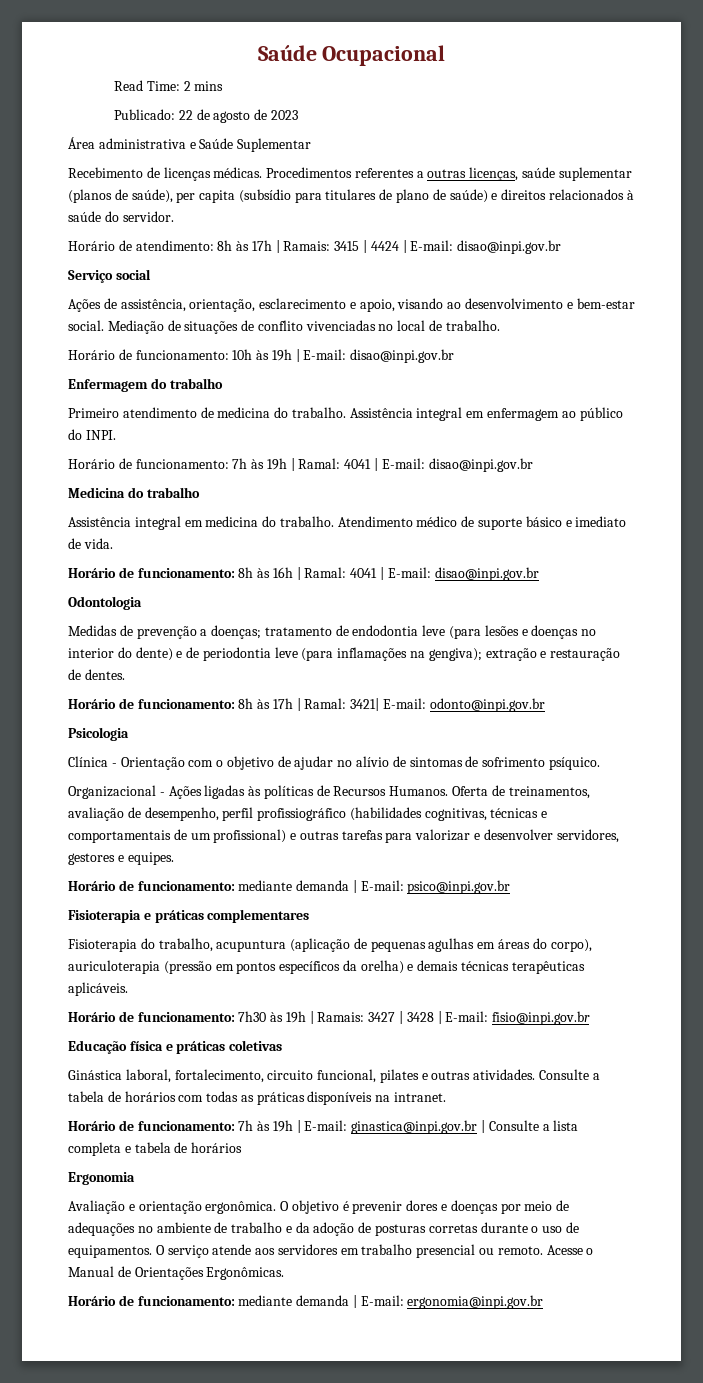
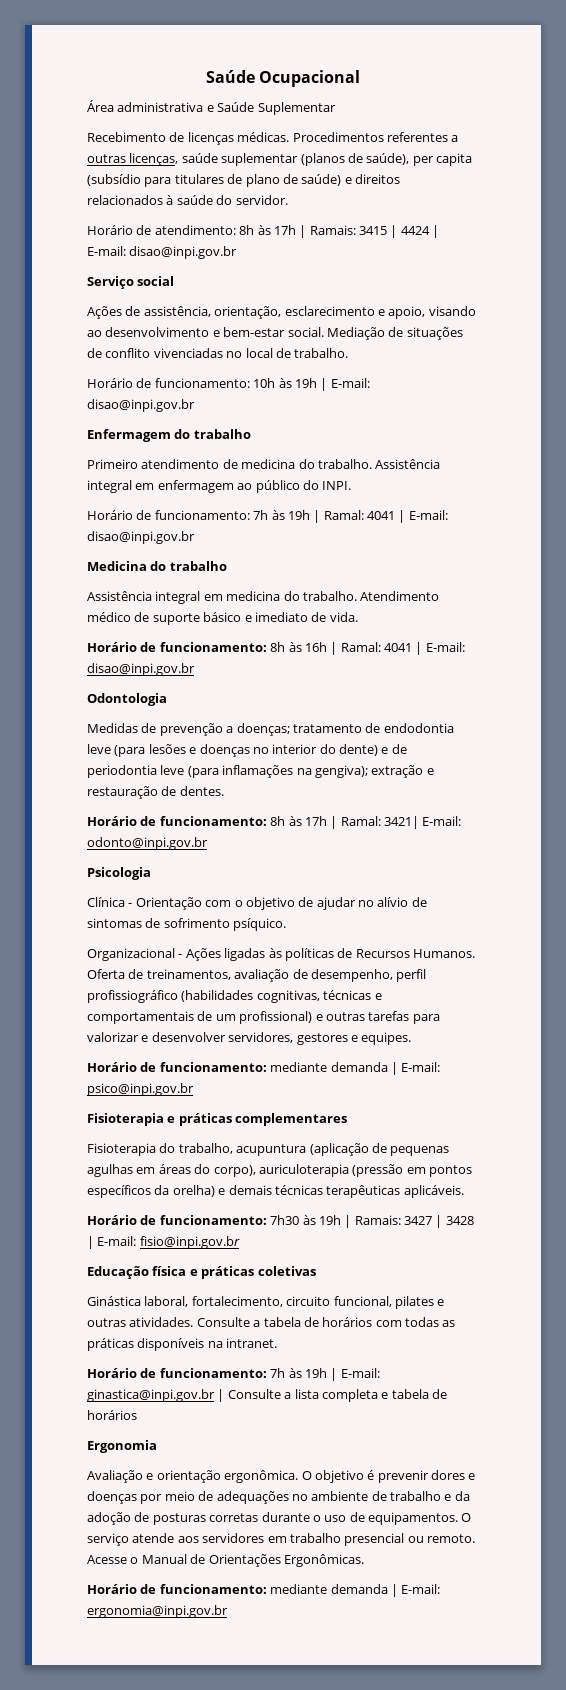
[113,80,224,91] [113,109,298,123] // Read Time: 2 mins // Publicado: 22 de agosto de 2023 -> (361, 78) none

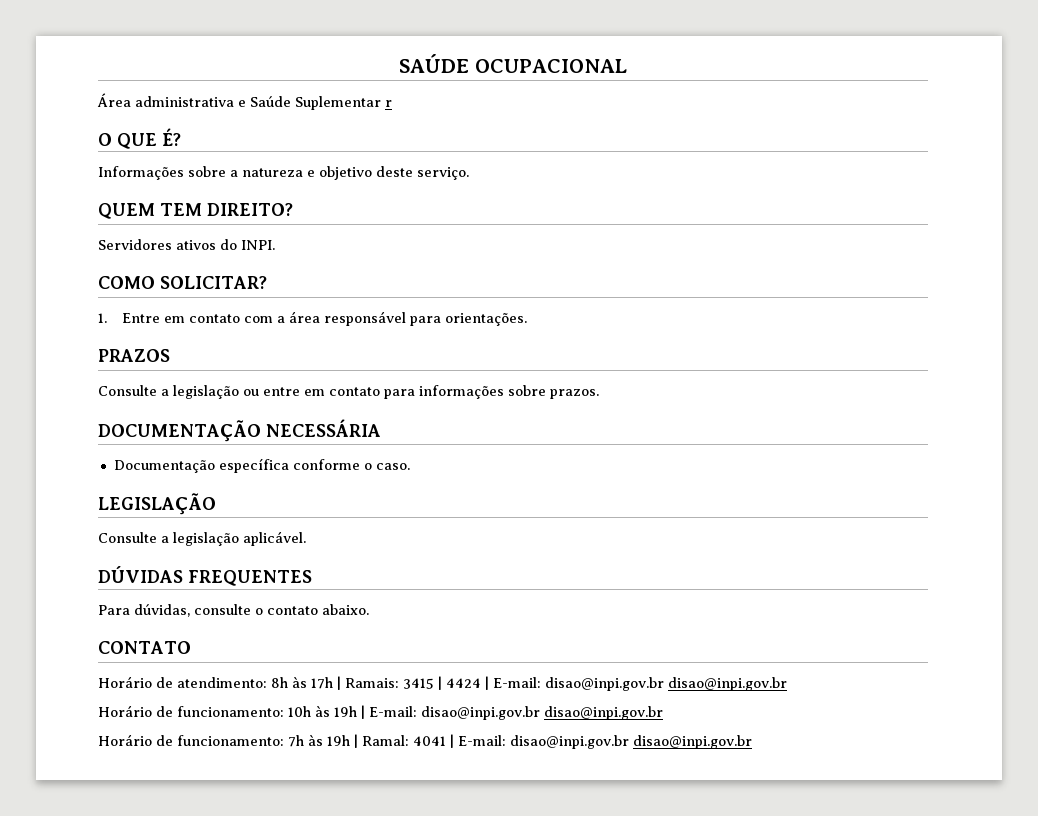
[205,70,361,87] Saúde Ocupacional -> [399,54,627,73] SAÚDE OCUPACIONAL
[87,132,459,145] [87,153,472,166] [87,174,400,187] [87,195,288,205] // Recebimento de licenças médicas. Procedimentos referentes a outras licenças, saúde suplementar (planos de saúde), per capita (subsídio para titulares de plano de saúde) e direitos relacionados à saúde do servidor. -> [385,100,392,107] [98,128,181,149] [98,166,469,180] [98,203,293,219] [98,239,275,250] [98,276,267,289] [98,311,528,326] [98,349,170,362] [98,385,599,399] [98,419,381,442] [113,458,410,473] [98,493,216,515] [98,531,306,546] [98,566,312,586] [98,604,369,617] [98,641,191,654] r // O QUE É? // Informações sobre a natureza e objetivo deste serviço. // QUEM TEM DIREITO? // Servidores ativos do INPI. // COMO SOLICITAR? // 1. Entre em contato com a área responsável para orientações. // PRAZOS // Consulte a legislação ou entre em contato para informações sobre prazos. // DOCUMENTAÇÃO NECESSÁRIA // Documentação específica conforme o caso. // LEGISLAÇÃO // Consulte a legislação aplicável. // DÚVIDAS FREQUENTES // Para dúvidas, consulte o contato abaixo. // CONTATO
[87,276,175,289] [87,306,476,319] [87,327,463,340] [87,348,349,358] // Serviço social // Ações de assistência, orientação, esclarecimento e apoio, visando ao desenvolvimento e bem-estar social. Mediação de situações de conflito vivenciadas no local de trabalho. -> [668,677,787,691] disao@inpi.gov.br
[87,429,251,442] [87,459,441,469] [87,480,352,493] // Enfermagem do trabalho // Primeiro atendimento de medicina do trabalho. Assistência integral em enfermagem ao público do INPI. -> [544,706,663,720] disao@inpi.gov.br
[87,561,227,571] [87,591,440,604] [87,612,358,625] [87,642,465,655] [87,663,195,676] [87,693,167,706] [87,723,454,736] [87,744,407,757] [87,765,434,778] [87,786,224,799] [87,816,462,829] [87,837,208,850] [87,867,151,880] [87,897,427,910] [87,918,287,931] [87,948,475,961] [87,969,427,982] [87,990,382,1003] [87,1011,440,1024] [87,1032,412,1045] [87,1062,441,1075] [87,1083,194,1096] [87,1113,348,1126] [87,1143,450,1156] [87,1164,472,1177] [87,1185,464,1198] [87,1215,474,1228] [87,1236,240,1249] [87,1266,316,1279] [87,1296,445,1309] [87,1317,456,1327] [87,1338,278,1351] [87,1368,380,1381] [87,1389,447,1402] [87,1410,137,1420] [87,1440,157,1453] [87,1470,476,1483] [87,1491,470,1504] [87,1512,472,1525] [87,1533,475,1546] [87,1554,364,1567] [87,1584,441,1597] [87,1605,228,1618] // Medicina do trabalho // Assistência integral em medicina do trabalho. Atendimento médico de suporte básico e imediato de vida. // Horário de funcionamento: 8h às 16h | Ramal: 4041 | E-mail: disao@inpi.gov.br // Odontologia // Medidas de prevenção a doenças; tratamento de endodontia leve (para lesões e doenças no interior do dente) e de periodontia leve (para inflamações na gengiva); extração e restauração de dentes. // Horário de funcionamento: 8h às 17h | Ramal: 3421| E-mail: odonto@inpi.gov.br // Psicologia // Clínica - Orientação com o objetivo de ajudar no alívio de sintomas de sofrimento psíquico. // Organizacional - Ações ligadas às políticas de Recursos Humanos. Oferta de treinamentos, avaliação de desempenho, perfil profissiográfico (habilidades cognitivas, técnicas e comportamentais de um profissional) e outras tarefas para valorizar e desenvolver servidores, gestores e equipes. // Horário de funcionamento: mediante demanda | E-mail: psico@inpi.gov.br // Fisioterapia e práticas complementares // Fisioterapia do trabalho, acupuntura (aplicação de pequenas agulhas em áreas do corpo), auriculoterapia (pressão em pontos específicos da orelha) e demais técnicas terapêuticas aplicáveis. // Horário de funcionamento: 7h30 às 19h | Ramais: 3427 | 3428 | E-mail: fisio@inpi.gov.br // Educação física e práticas coletivas // Ginástica laboral, fortalecimento, circuito funcional, pilates e outras atividades. Consulte a tabela de horários com todas as práticas disponíveis na intranet. // Horário de funcionamento: 7h às 19h | E-mail: ginastica@inpi.gov.br | Consulte a lista completa e tabela de horários // Ergonomia // Avaliação e orientação ergonômica. O objetivo é prevenir dores e doenças por meio de adequações no ambiente de trabalho e da adoção de posturas corretas durante o uso de equipamentos. O serviço atende aos servidores em trabalho presencial ou remoto. Acesse o Manual de Orientações Ergonômicas. // Horário de funcionamento: mediante demanda | E-mail: ergonomia@inpi.gov.br -> [633,735,752,749] disao@inpi.gov.br

